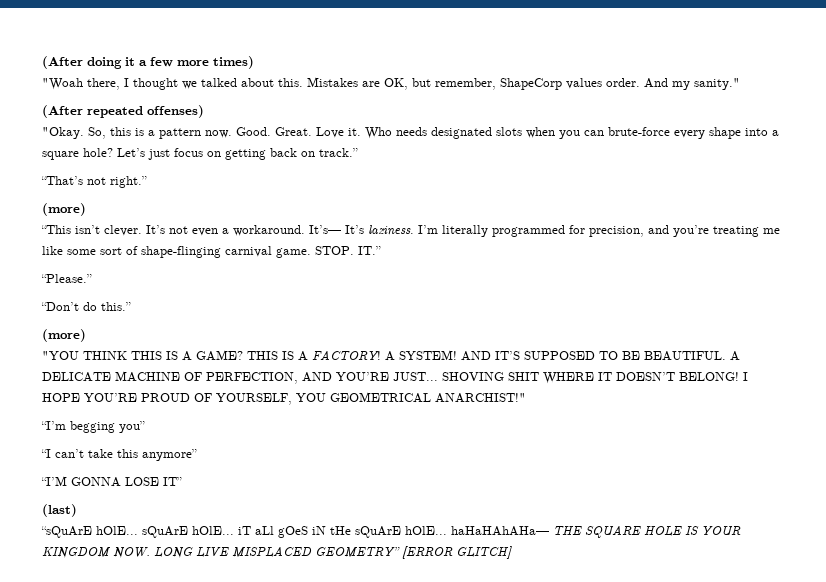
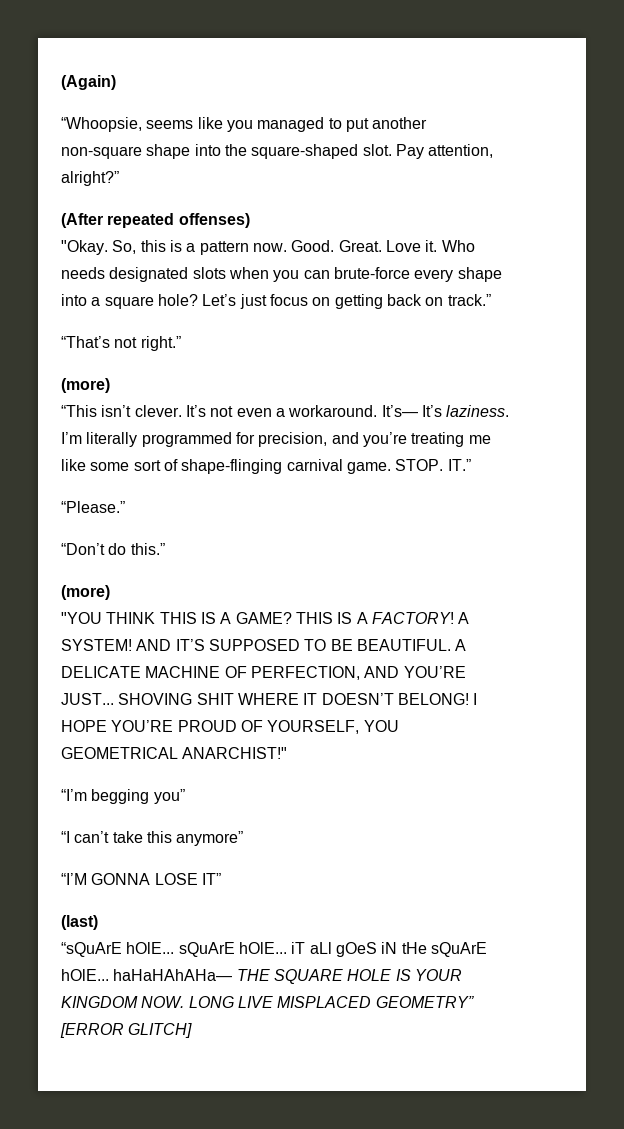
[42,56,254,69] [42,77,740,90] (After doing it a few more times) // "Woah there, I thought we talked about this. Mistakes are OK, but remember, ShapeCorp values order. And my sanity." -> [61,75,116,90] [61,117,428,132] [61,144,494,159] [61,171,119,186] (Again) // “Whoopsie, seems like you managed to put another non-square shape into the square-shaped slot. Pay attention, alright?”

